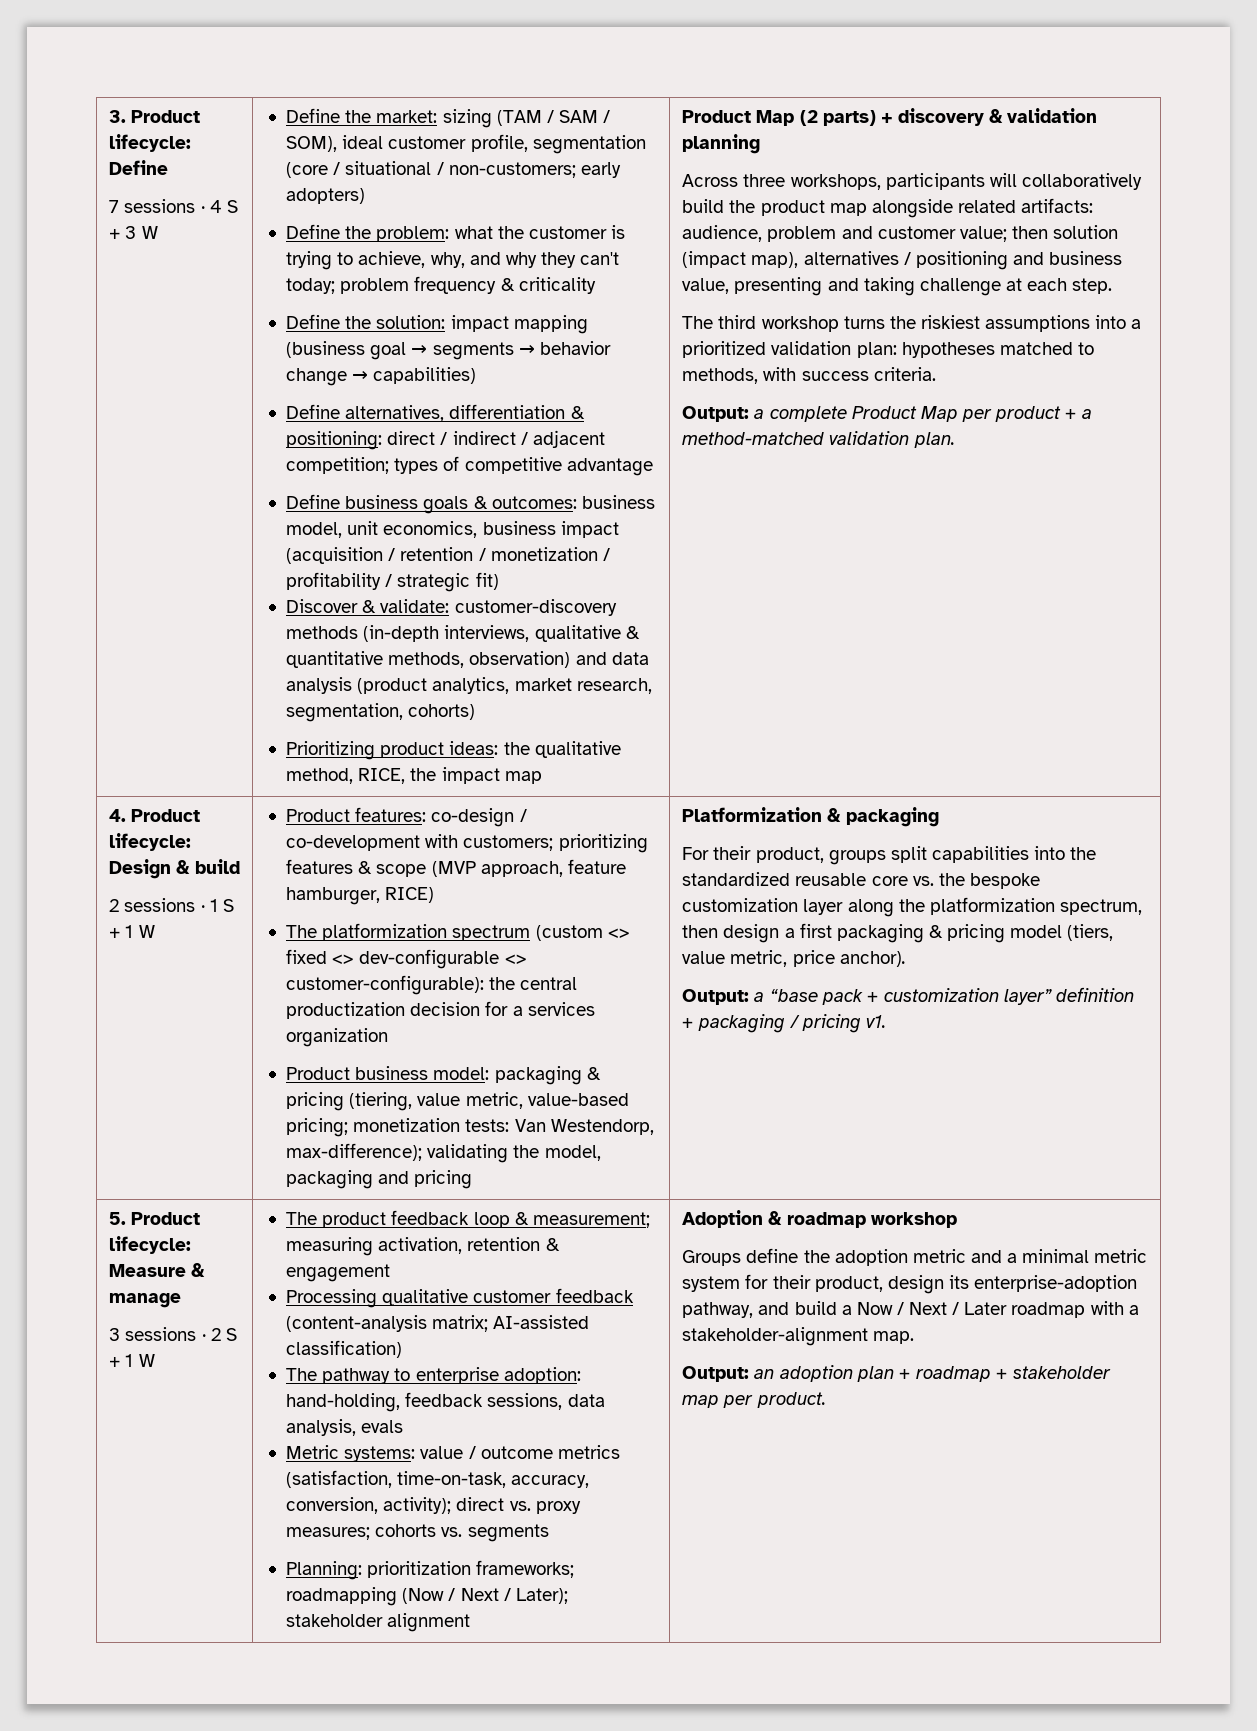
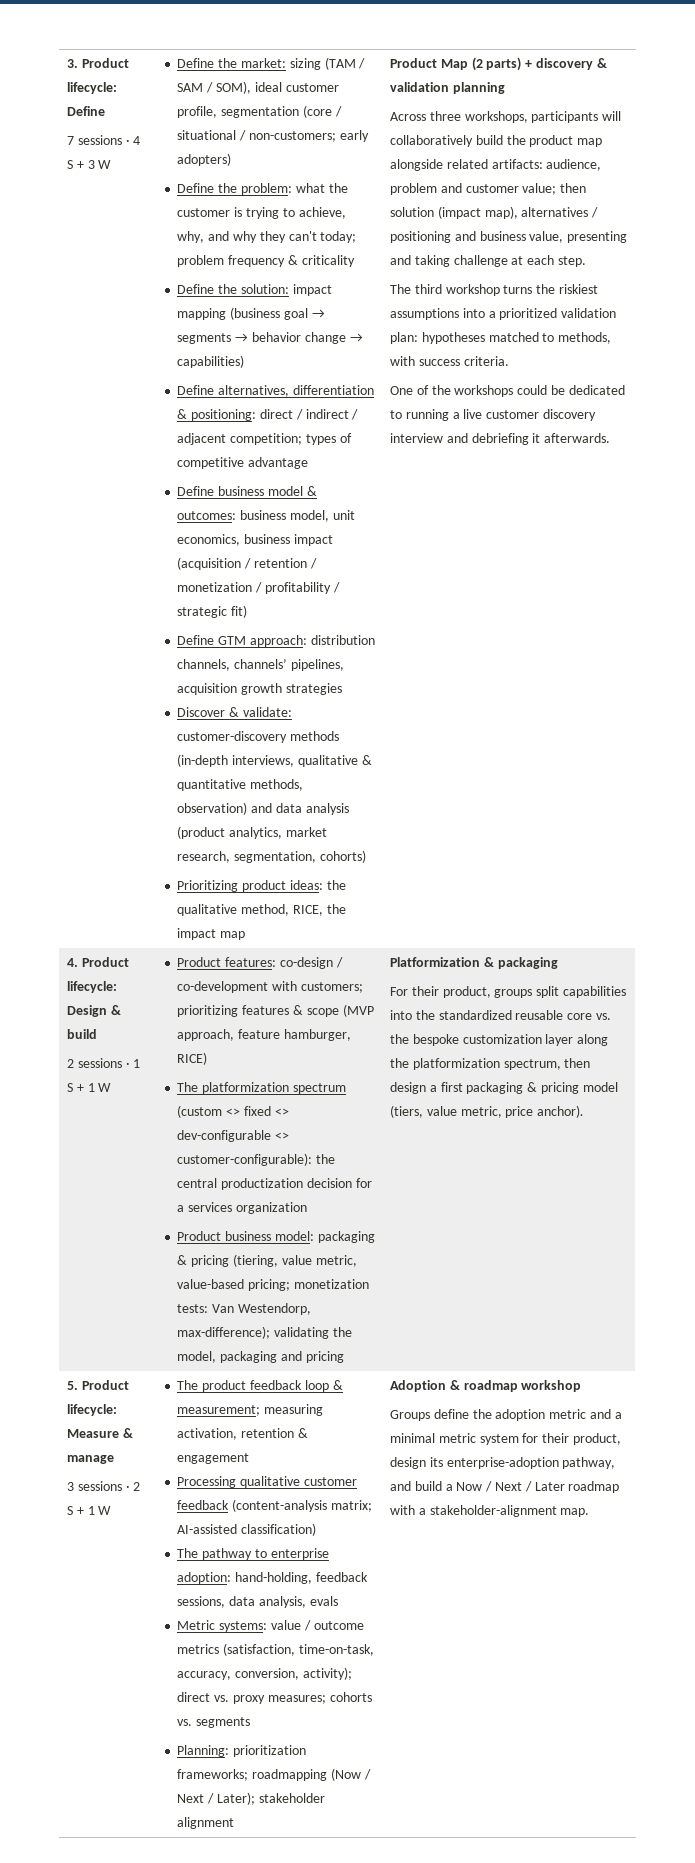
[423,496,469,514] goals -> [268,486,304,496] model
(499, 581) none -> [177,635,375,647] [177,659,345,671] [177,683,343,695] // Define GTM approach: distribution channels, channels’ pipelines, acquisition growth strategies
[682,406,1093,422] [682,431,955,448] Output: a complete Product Map per product + a method-matched validation plan. -> [390,385,625,397] [390,409,596,421] [390,433,611,445] One of the workshops could be dedicated to running a live customer discovery interview and debriefing it afterwards.
[682,987,1135,1005] [682,1014,886,1033] // Output: a “base pack + customization layer” definition + packaging / pricing v1. -> (585, 1111) none
[682,1365,1112,1382] [682,1392,826,1408] // Output: an adoption plan + roadmap + stakeholder map per product. -> (590, 1512) none

